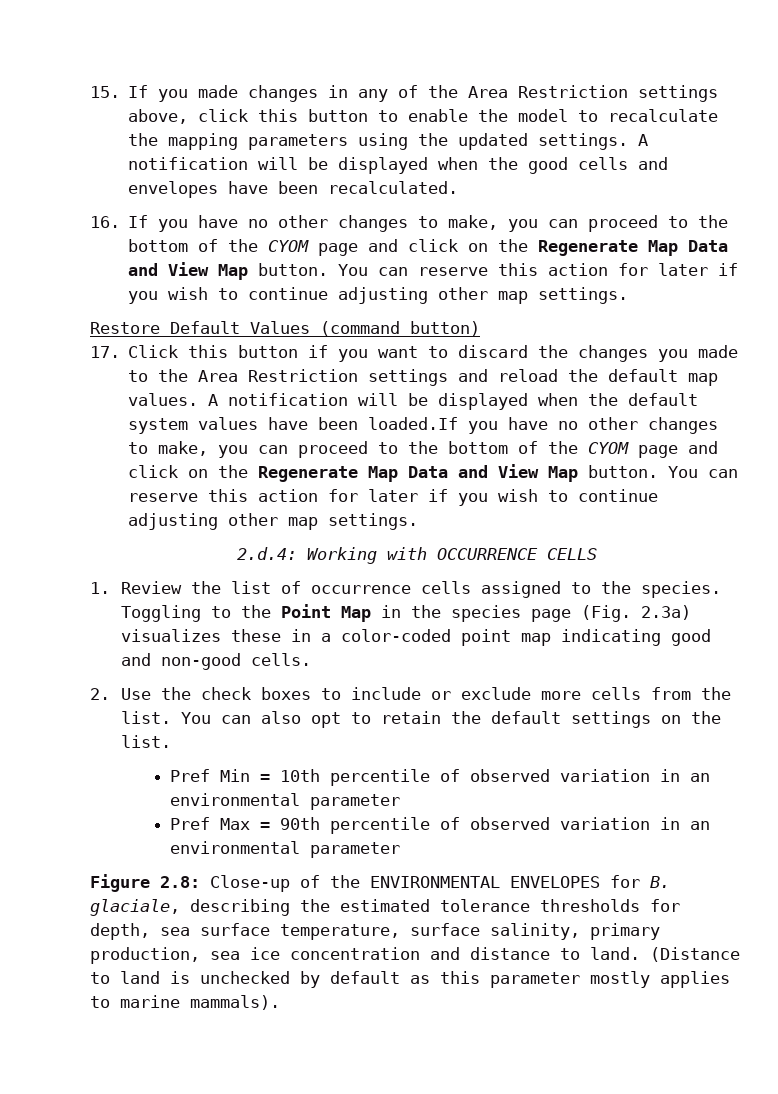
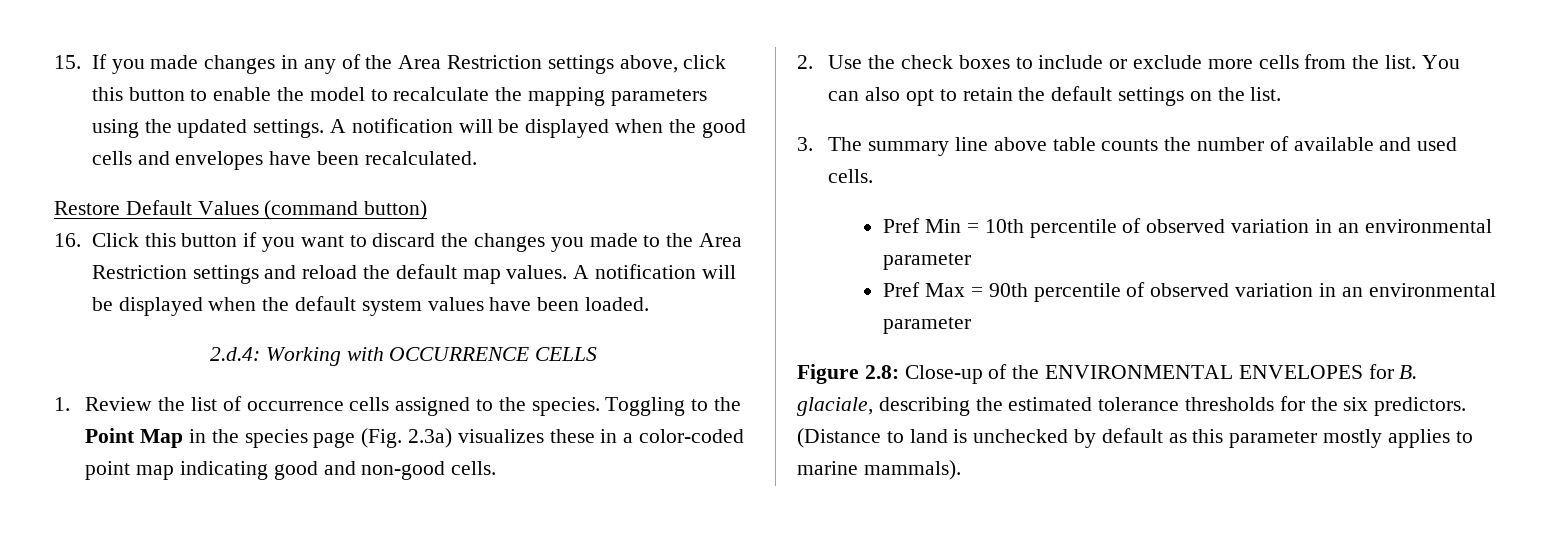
[90,215,729,232] [128,239,729,256] [128,262,739,280] [128,287,629,304] // 16. If you have no other changes to make, you can proceed to the bottom of the CYOM page and click on the Regenerate Map Data and View Map button. You can reserve this action for later if you wish to continue adjusting other map settings. -> (477, 158) none
[90,346,120,358] 17. -> [54,233,81,247] 16.
[368,417,719,434] [128,441,719,458] [128,464,739,482] [128,489,659,506] [128,513,419,530] loaded.If you have no other changes to make, you can proceed to the bottom of the CYOM page and click on the Regenerate Map Data and View Map button. You can reserve this action for later if you wish to continue adjusting other map settings. -> [584,297,649,311] loaded.
(172, 741) none -> [797,136,1458,156] [828,169,874,183] // 3. The summary line above table counts the number of available and used cells.
[90,923,660,940] [90,947,640,964] depth, sea surface temperature, surface salinity, primary production, sea ice concentration and distance to land. -> [1310,397,1467,416] the six predictors.

